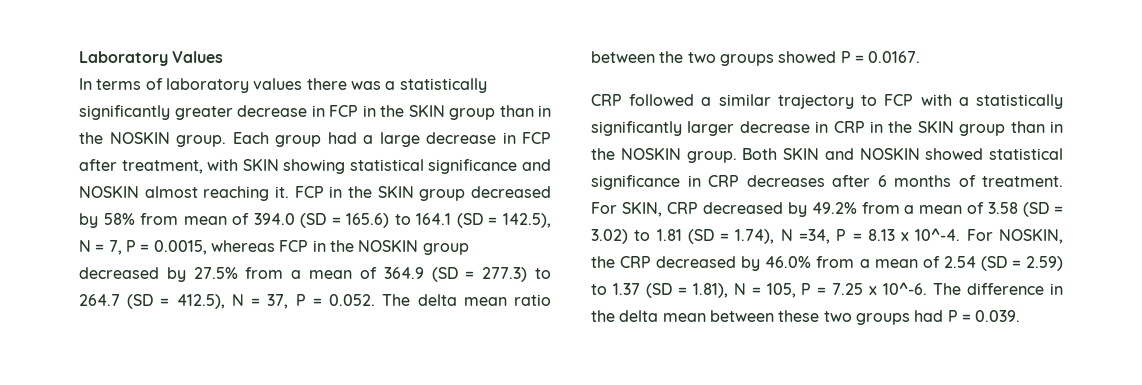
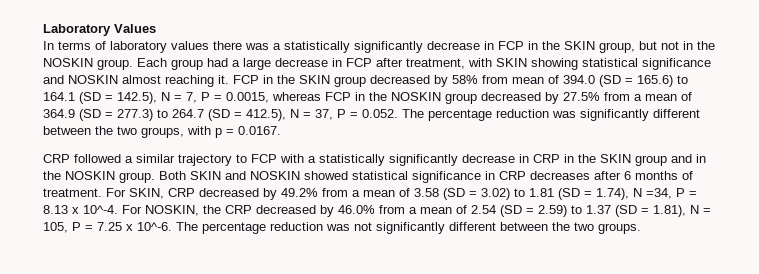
[174,106,233,120] greater -> (423, 47) none
[449,105,534,120] group than -> [599,41,679,53] group, but not
[417,294,551,306] [591,51,851,66] delta mean ratio between the two groups showed P -> [428,109,700,121] [43,126,222,138] percentage reduction was significantly different between the two groups, with p
[687,121,735,136] larger -> (458, 160) none
[1010,121,1045,133] than -> [671,154,692,163] and
[967,283,1063,295] [591,310,1021,325] difference in the delta mean between these two groups had P = 0.039. -> [202,222,641,234] percentage reduction was not significantly different between the two groups.

